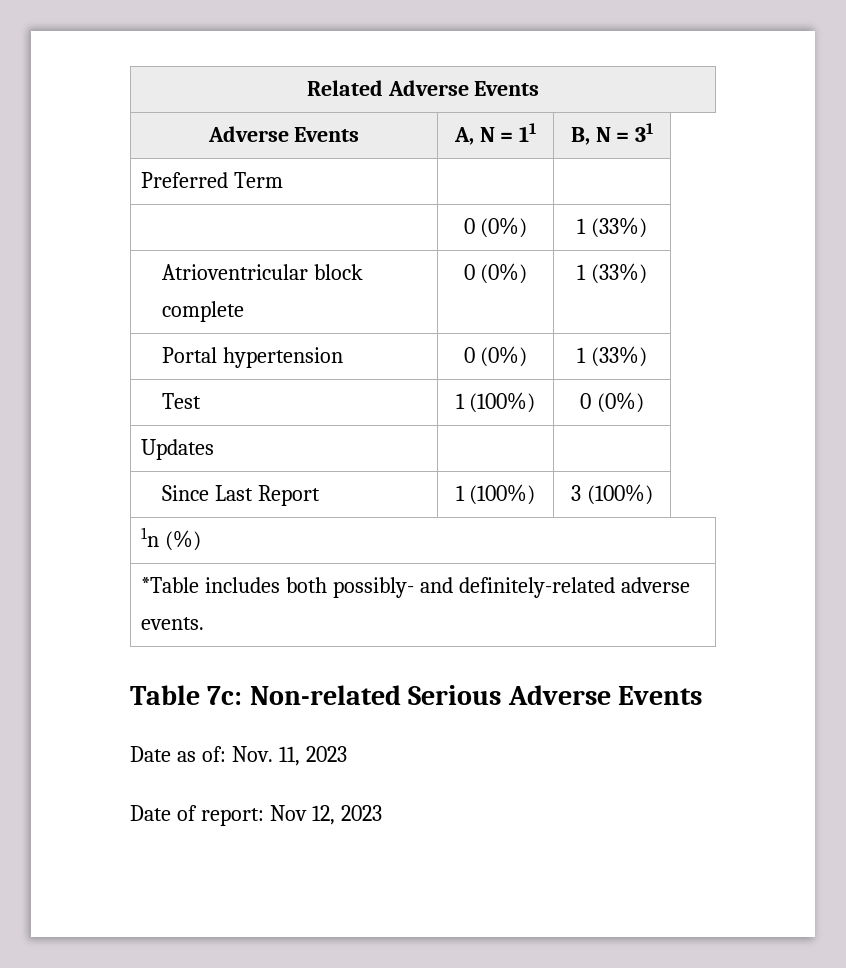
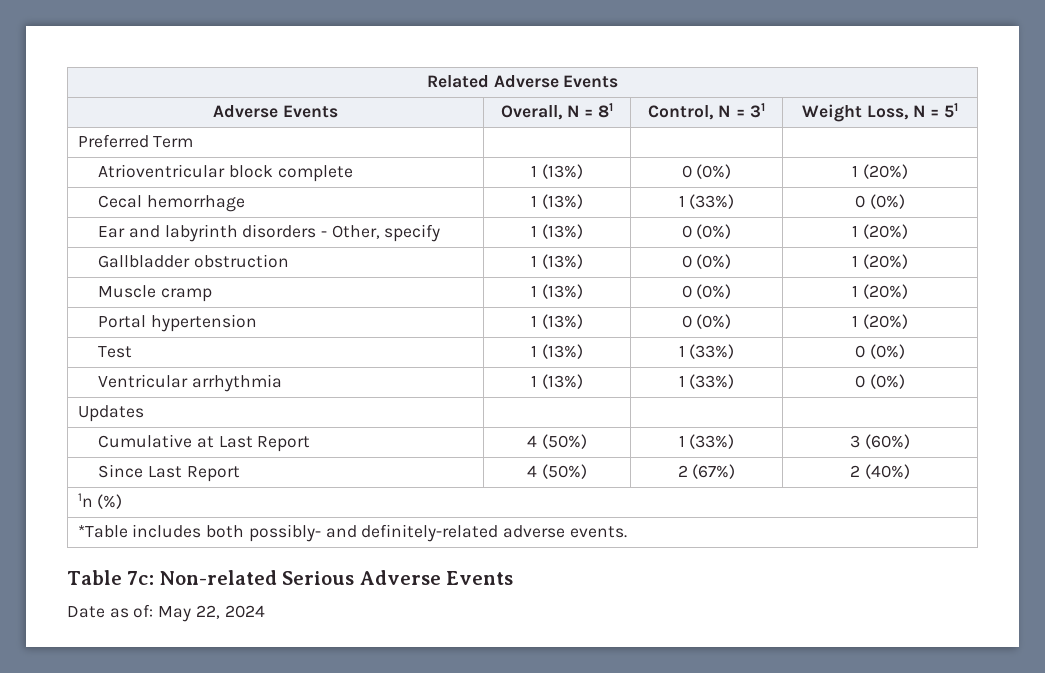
[453,123,537,145] [570,127,590,145] A, N = 11 | B, -> [500,103,614,120] [648,105,714,120] Overall, N = 81 | Control,
[141,172,284,188] [463,217,528,238] [577,217,647,238] [162,264,364,280] [162,301,245,322] [463,263,528,284] [577,263,647,284] [162,347,344,368] [463,346,528,367] [577,346,647,367] [162,393,202,409] [455,392,536,413] [580,392,644,413] [141,439,215,460] [162,485,321,506] [455,484,536,505] [571,484,653,505] // Preferred Term | | // | 0 (0%) | 1 (33%) // Atrioventricular block complete | 0 (0%) | 1 (33%) // Portal hypertension | 0 (0%) | 1 (33%) // Test | 1 (100%) | 0 (0%) // Updates | | // Since Last Report | 1 (100%) | 3 (100%) -> [802,103,958,122] [77,134,194,148] [98,164,353,182] [531,164,583,179] [681,164,732,179] [852,164,908,179] [98,195,245,212] [531,194,583,209] [678,194,735,209] [855,194,905,209] [98,224,441,242] [531,224,583,239] [681,224,732,239] [852,224,908,239] [98,254,289,268] [531,254,583,269] [681,254,732,269] [852,254,908,269] [98,285,212,302] [531,284,583,299] [681,284,732,299] [852,284,908,299] [98,314,257,332] [531,314,583,329] [681,314,732,329] [852,314,908,329] [98,346,133,358] [531,344,583,359] [678,344,735,359] [855,344,905,359] [98,374,282,392] [531,374,583,389] [678,374,735,389] [855,374,905,389] [77,405,144,422] [98,434,311,452] [527,434,587,449] [678,434,735,449] [850,434,910,449] [98,464,240,482] [527,464,587,479] [677,464,736,479] [850,464,910,479] | Weight Loss, N = 51 // Preferred Term | | | // Atrioventricular block complete | 1 (13%) | 0 (0%) | 1 (20%) // Cecal hemorrhage | 1 (13%) | 1 (33%) | 0 (0%) // Ear and labyrinth disorders - Other, specify | 1 (13%) | 0 (0%) | 1 (20%) // Gallbladder obstruction | 1 (13%) | 0 (0%) | 1 (20%) // Muscle cramp | 1 (13%) | 0 (0%) | 1 (20%) // Portal hypertension | 1 (13%) | 0 (0%) | 1 (20%) // Test | 1 (13%) | 1 (33%) | 0 (0%) // Ventricular arrhythmia | 1 (13%) | 1 (33%) | 0 (0%) // Updates | | | // Cumulative at Last Report | 4 (50%) | 1 (33%) | 3 (60%) // Since Last Report | 4 (50%) | 2 (67%) | 2 (40%)
[231,746,347,766] [130,805,382,826] Nov. 11, 2023 // Date of report: Nov 12, 2023 -> [158,605,265,622] May 22, 2024

